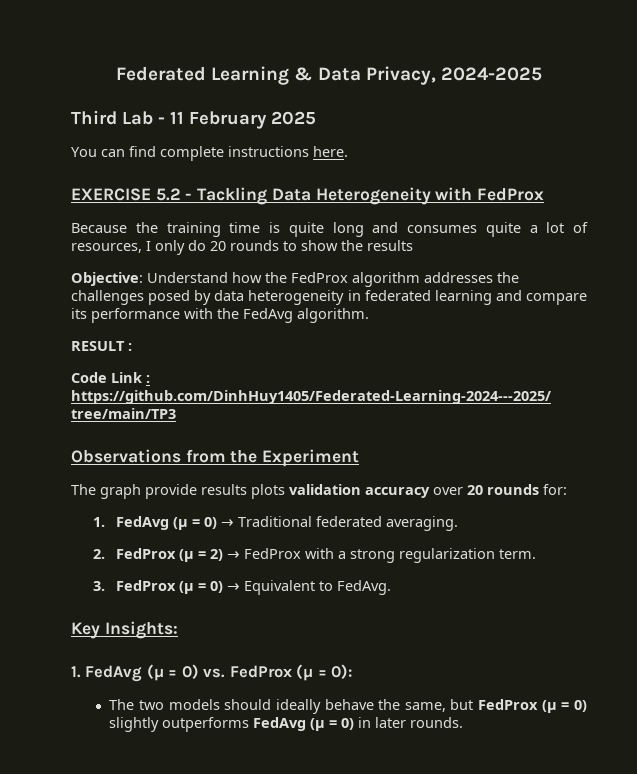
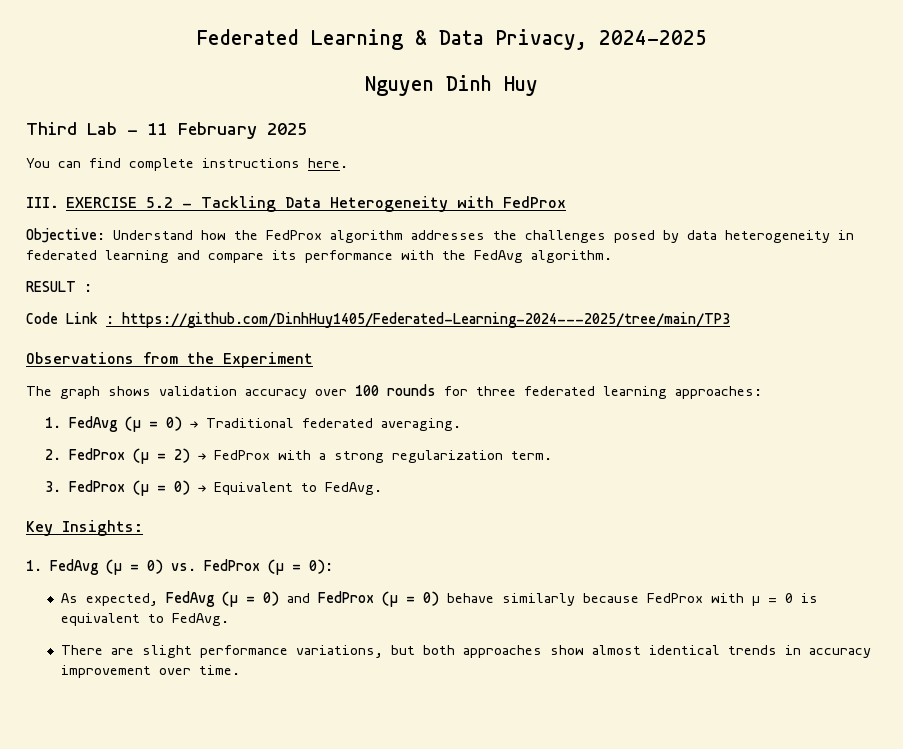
(542, 74) none -> [365,75,538,96] // Nguyen Dinh Huy
(348, 151) none -> [26,197,59,208] III.
[71,222,588,237] [71,240,413,255] // Because the training time is quite long and consumes quite a lot of resources, I only do 20 rounds to show the results -> (567, 202) none
[145,484,567,499] provide results plots validation accuracy over 20 rounds for: -> [108,384,762,399] shows validation accuracy over 100 rounds for three federated learning approaches:
[109,699,588,714] [109,717,464,732] The two models should ideally behave the same, but FedProx (μ = 0) slightly outperforms FedAvg (μ = 0) in later rounds. -> [61,591,819,607] [61,613,230,626] [61,645,872,658] [61,665,241,678] As expected, FedAvg (μ = 0) and FedProx (μ = 0) behave similarly because FedProx with μ = 0 is equivalent to FedAvg. // There are slight performance variations, but both approaches show almost identical trends in accuracy improvement over time.

